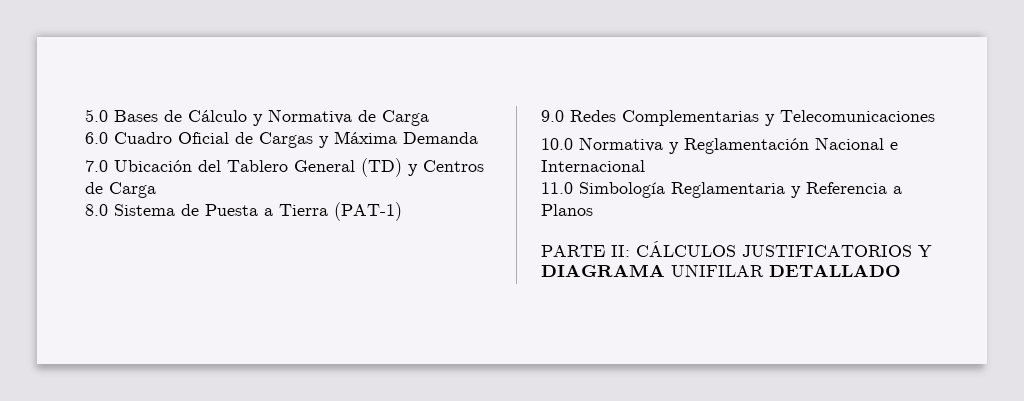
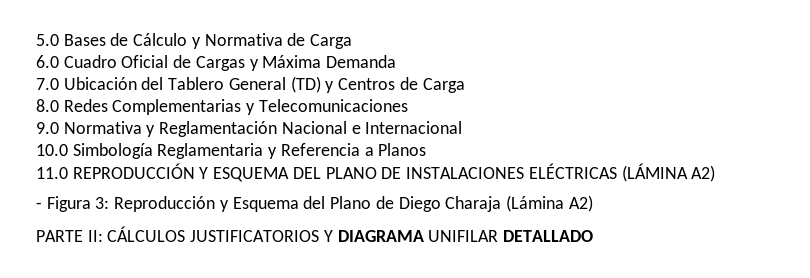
[114,202,402,221] [541,110,564,122] Sistema de Puesta a Tierra (PAT-1) // 9.0 -> (59, 105) none
[541,138,573,150] 10.0 -> [36,122,59,134] 9.0
[541,182,573,194] 11.0 -> [36,144,68,156] 10.0
(593, 210) none -> [36,163,716,182] [36,195,593,212] // 11.0 REPRODUCCIÓN Y ESQUEMA DEL PLANO DE INSTALACIONES ELÉCTRICAS (LÁMINA A2) // - Figura 3: Reproducción y Esquema del Plano de Diego Charaja (Lámina A2)

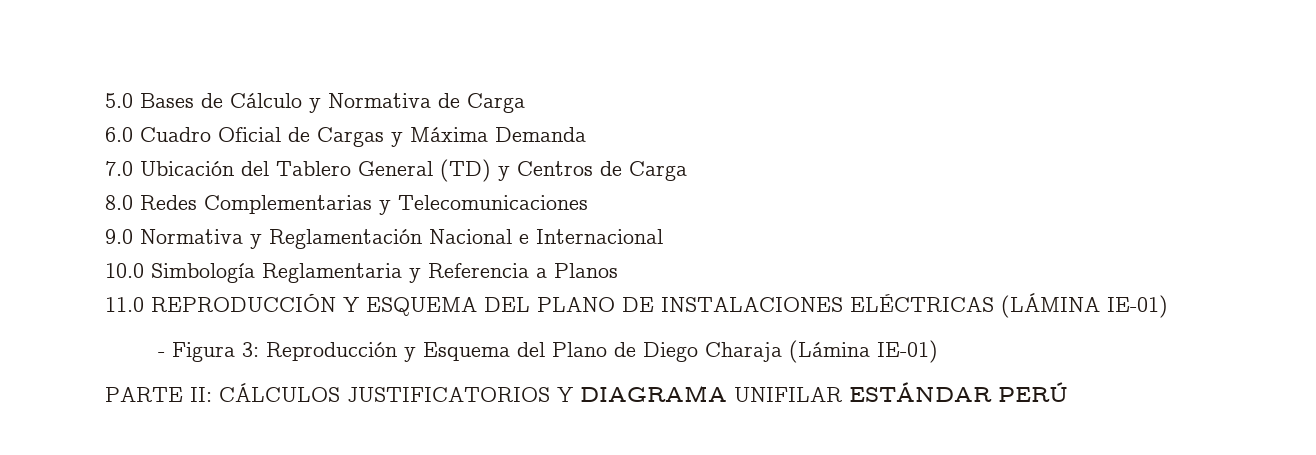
[691,165,716,182] A2) -> [1107,295,1168,318] IE-01)
[568,195,593,212] A2) -> [877,340,939,363] IE-01)
[503,230,594,242] DETALLADO -> [849,382,1068,402] ESTÁNDAR PERÚ

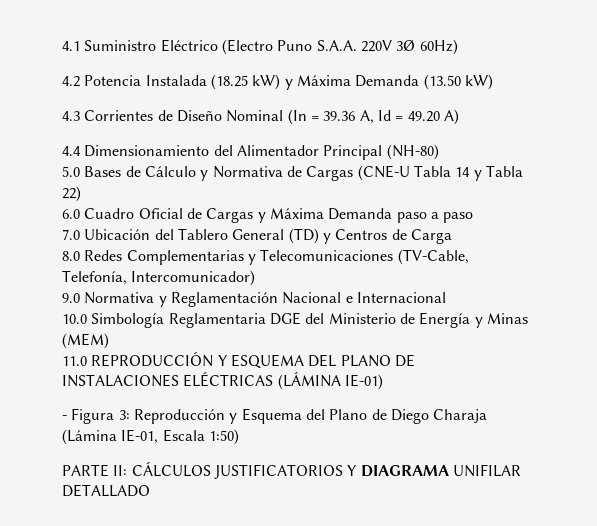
(105, 100) none -> [62,39,458,55] [62,74,493,90] [62,109,459,125] [62,144,439,160] 4.1 Suministro Eléctrico (Electro Puno S.A.A. 220V 3Ø 60Hz) // 4.2 Potencia Instalada (18.25 kW) y Máxima Demanda (13.50 kW) // 4.3 Corrientes de Diseño Nominal (In = 39.36 A, Id = 49.20 A) // 4.4 Dimensionamiento del Alimentador Principal (NH-80) //
[467,93,525,113] Carga -> [306,165,523,181] [62,186,81,202] Cargas (CNE-U Tabla 14 y Tabla 22)
(586, 134) none -> [396,212,474,223] paso a paso
(588, 202) none -> [397,249,469,265] [62,270,256,286] (TV-Cable, Telefonía, Intercomunicador)
[409,263,618,283] y Referencia a Planos -> [269,312,528,328] [62,333,109,349] DGE del Ministerio de Energía y Minas (MEM)
[877,340,939,363] IE-01) -> [121,429,239,445] IE-01, Escala 1:50)
[849,382,1068,402] ESTÁNDAR PERÚ -> [62,484,150,497] DETALLADO

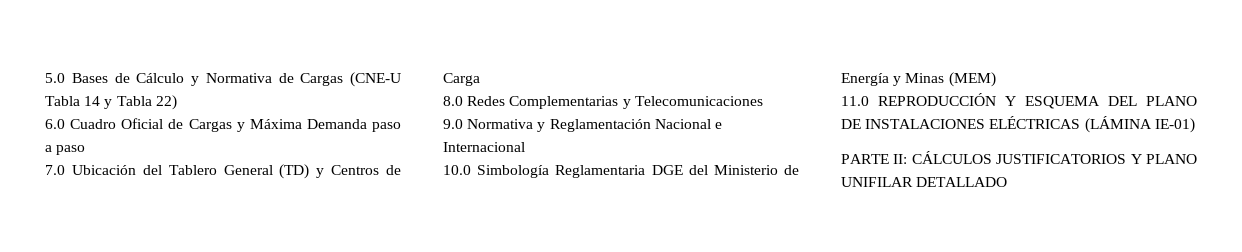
[62,39,458,55] [62,74,493,90] [62,109,459,125] [62,144,439,160] 4.1 Suministro Eléctrico (Electro Puno S.A.A. 220V 3Ø 60Hz) // 4.2 Potencia Instalada (18.25 kW) y Máxima Demanda (13.50 kW) // 4.3 Corrientes de Diseño Nominal (In = 39.36 A, Id = 49.20 A) // 4.4 Dimensionamiento del Alimentador Principal (NH-80) // -> (45, 78) none
[397,249,469,265] [62,270,256,286] (TV-Cable, Telefonía, Intercomunicador) -> (763, 101) none
[62,408,488,424] [62,429,239,445] // - Figura 3: Reproducción y Esquema del Plano de Diego Charaja (Lámina IE-01, Escala 1:50) -> (1195, 125) none
[360,465,449,477] DIAGRAMA -> [1146,154,1197,164] PLANO

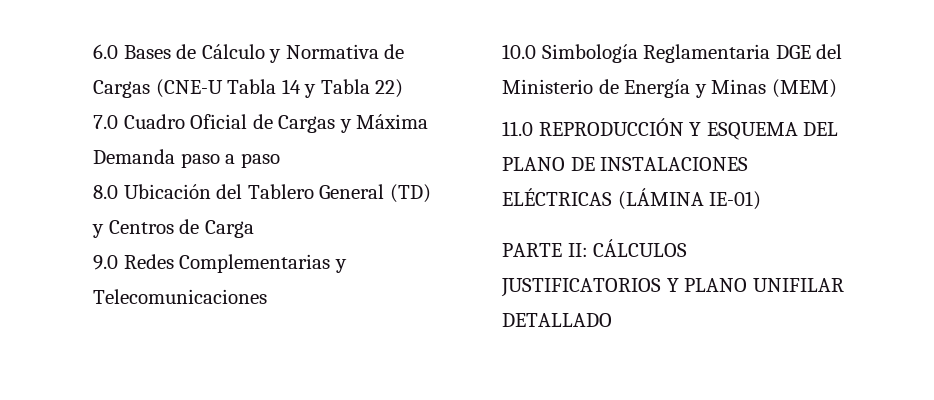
[45,73,65,83] 5.0 -> [93,44,118,59] 6.0
[45,119,65,129] 6.0 -> [93,115,118,129] 7.0
[45,165,65,175] 7.0 -> [93,185,118,199] 8.0
[443,96,463,106] 8.0 -> [93,255,118,270] 9.0
[443,119,722,132] [443,142,525,152] // 9.0 Normativa y Reglamentación Nacional e Internacional -> (267, 296) none

